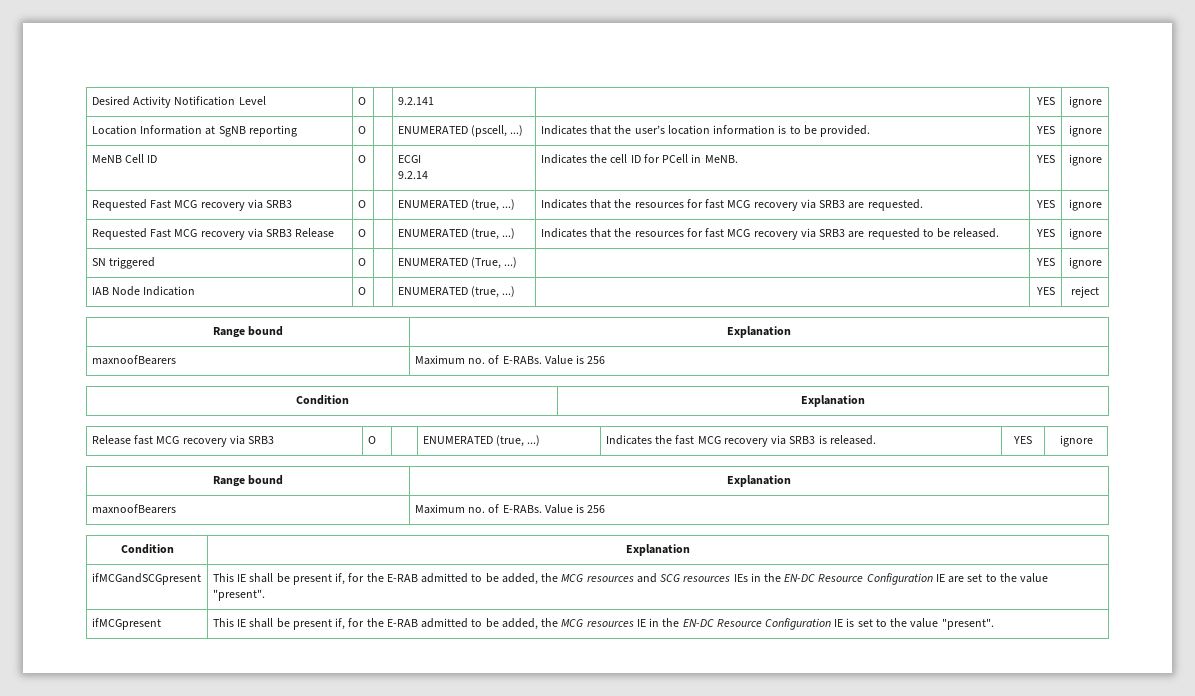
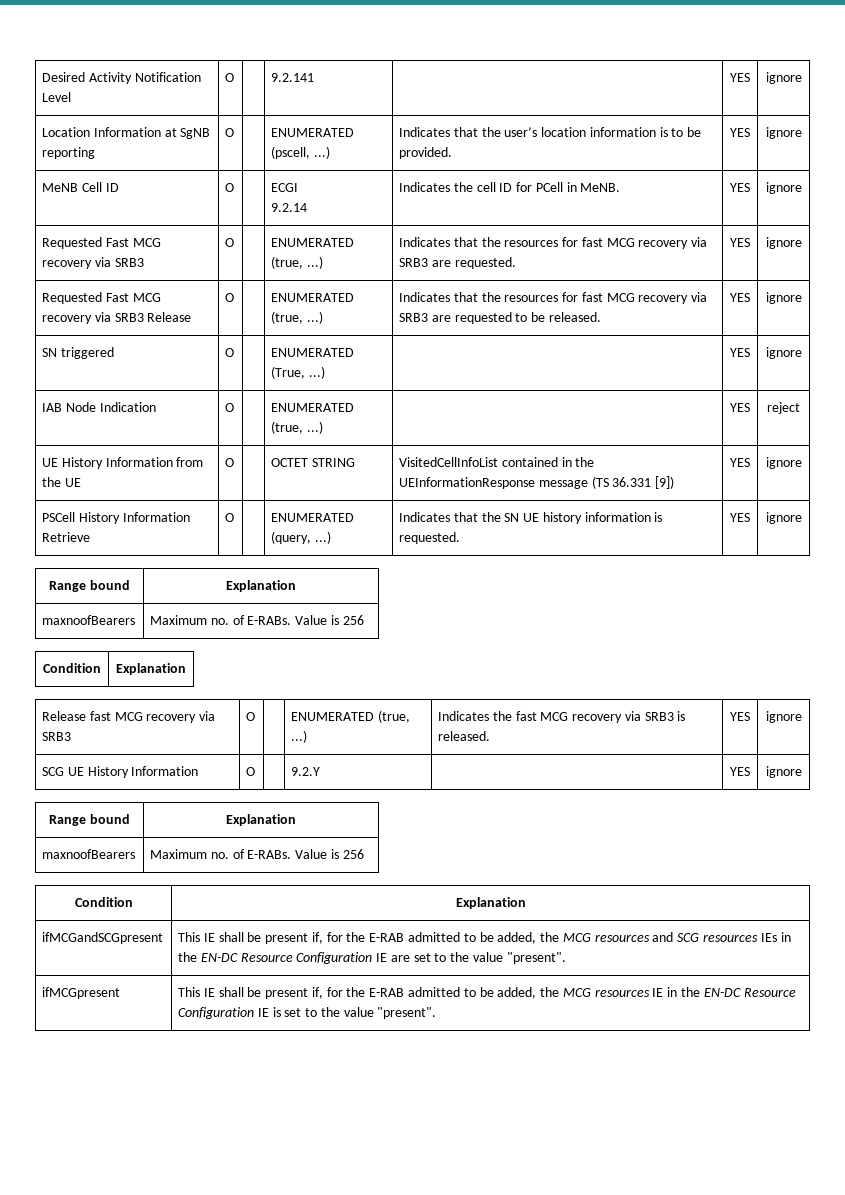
(1099, 292) none -> [42,457,204,469] [42,477,81,487] [225,458,235,467] [271,458,355,467] [399,457,595,467] [399,476,675,489] [730,458,750,467] [765,457,802,469] [42,512,190,524] [42,532,91,542] [225,513,235,522] [271,513,355,522] [271,531,331,544] [399,512,663,524] [399,532,461,544] [730,513,750,522] [765,512,802,524] // UE History Information from the UE | O | | OCTET STRING | VisitedCellInfoList contained in the UEInformationResponse message (TS 36.331 [9]) | YES | ignore // PSCell History Information Retrieve | O | | ENUMERATED (query, ...) | Indicates that the SN UE history information is requested. | YES | ignore
(1093, 441) none -> [42,766,199,778] [246,767,256,776] [291,767,321,776] [730,767,750,776] [765,766,802,778] // SCG UE History Information | O | | 9.2.Y | | YES | ignore

